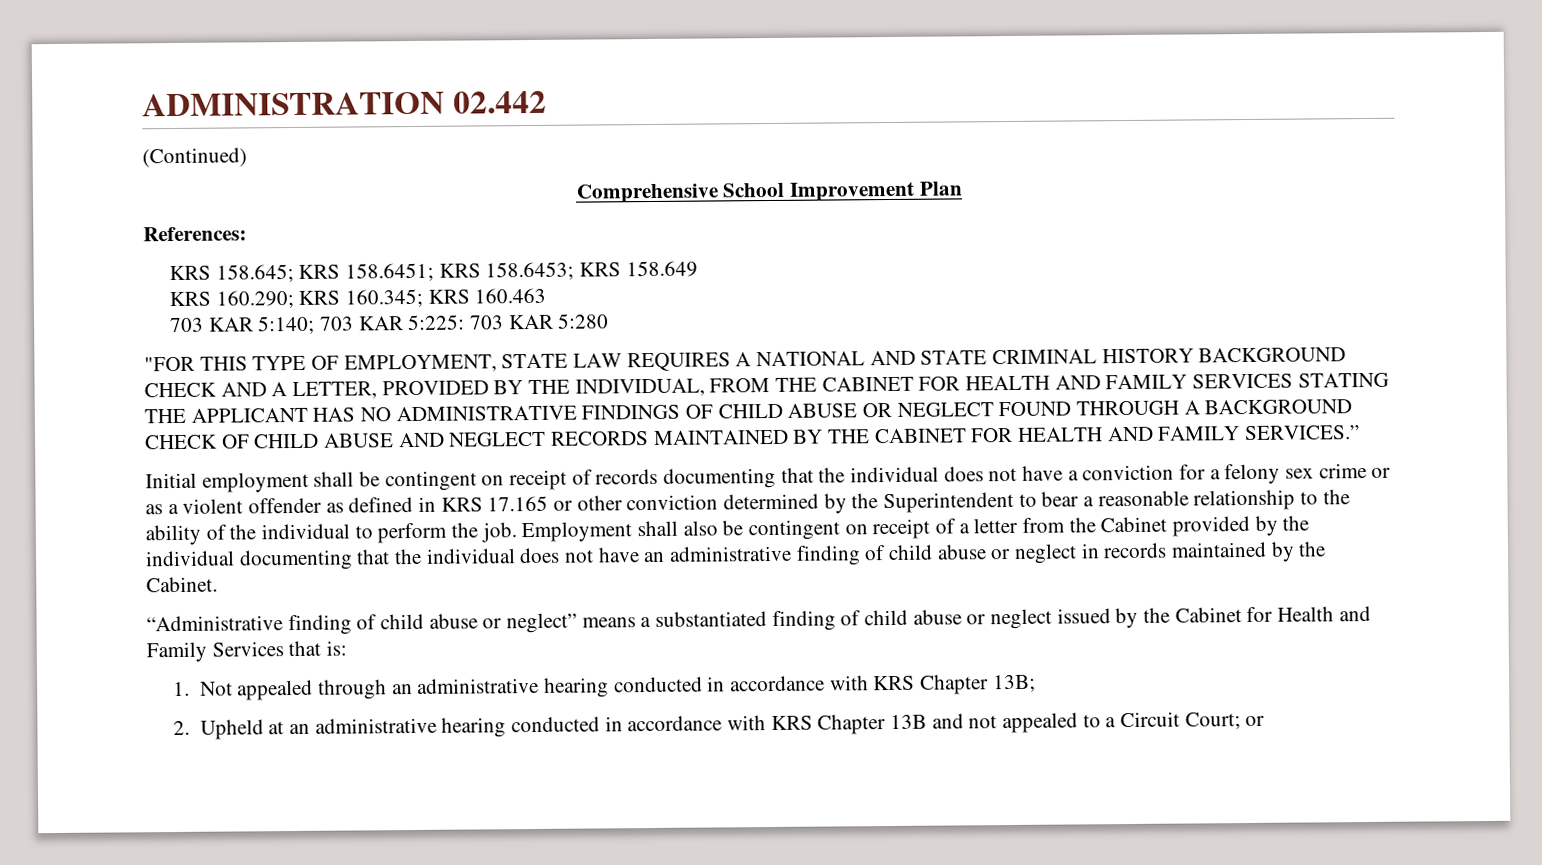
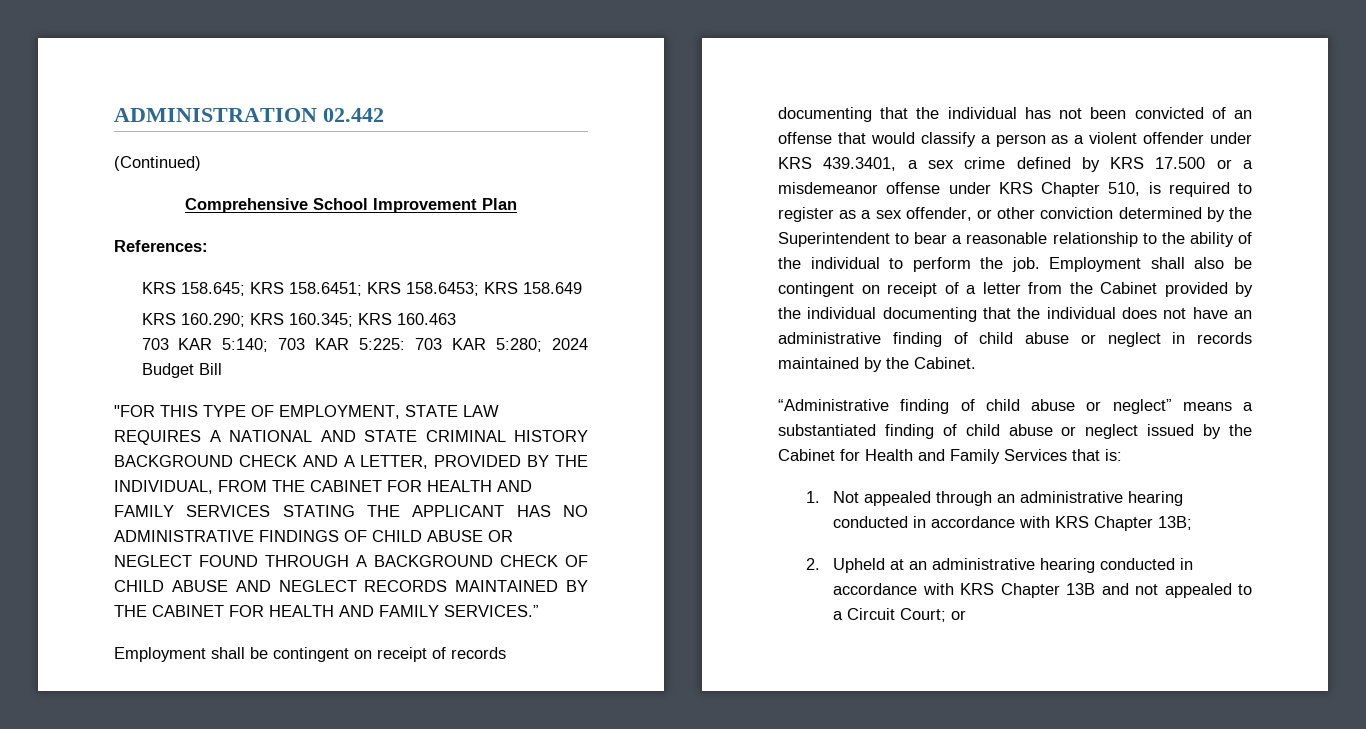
[557,313,610,329] 5:280 -> [496,338,588,352] [141,363,222,378] 5:280; 2024 Budget Bill
[145,471,309,493] Initial employment -> [114,647,206,662] Employment
[943,463,1392,485] [145,495,549,515] does not have a conviction for a felony sex crime or as a violent offender as defined in KRS 17.165 -> [1024,107,1252,119] [778,132,1252,147] [778,157,1253,172] [778,182,1252,197] [778,207,972,222] has not been convicted of an offense that would classify a person as a violent offender under KRS 439.3401, a sex crime defined by KRS 17.500 or a misdemeanor offense under KRS Chapter 510, is required to register as a sex offender,

